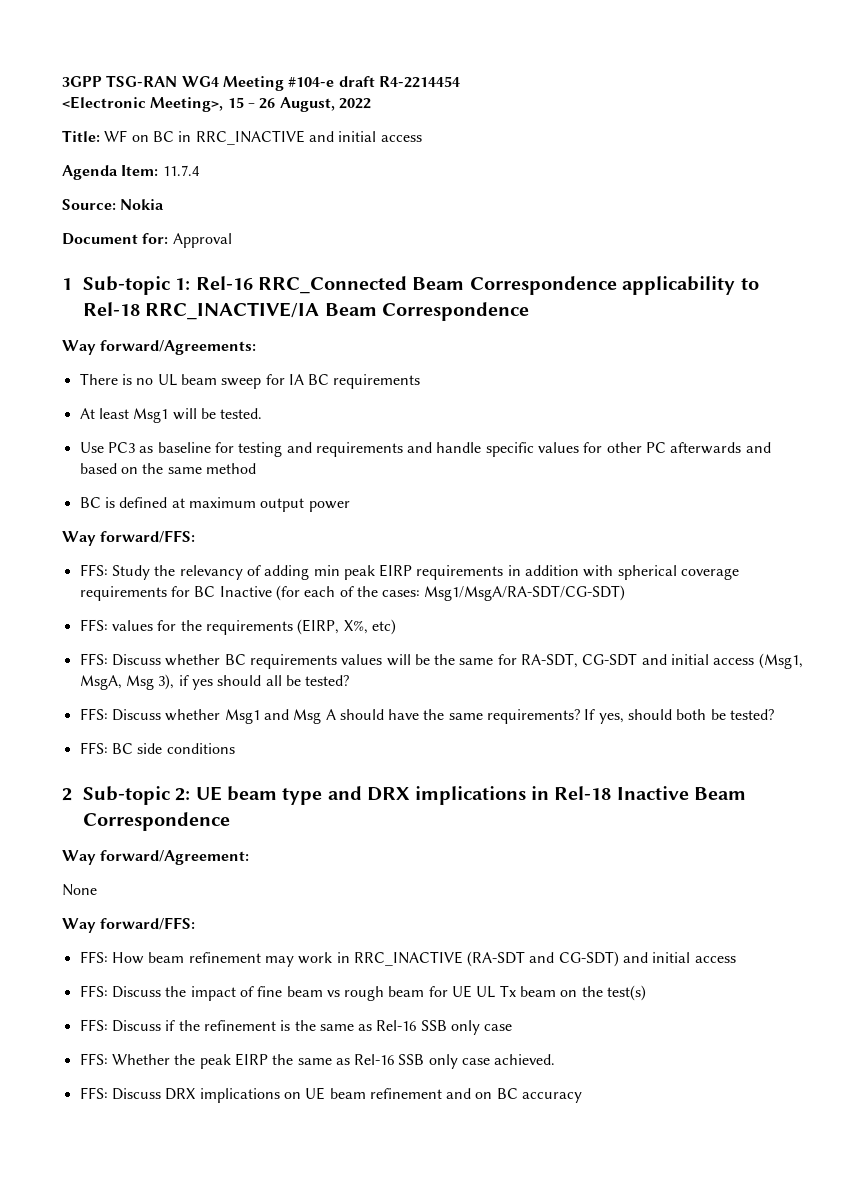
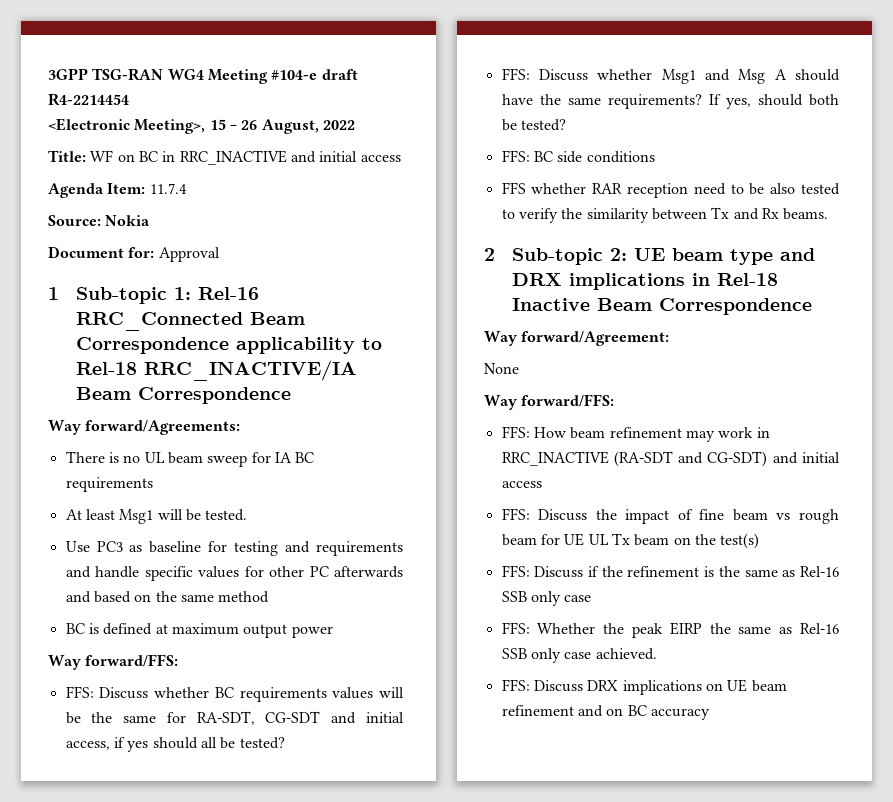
[79,564,740,580] [79,585,626,601] [79,619,396,635] // FFS: Study the relevancy of adding min peak EIRP requirements in addition with spherical coverage requirements for BC Inactive (for each of the cases: Msg1/MsgA/RA-SDT/CG-SDT) // FFS: values for the requirements (EIRP, X%, etc) -> (179, 660) none
[713,653,803,669] [79,674,175,690] access (Msg1, MsgA, Msg 3), -> [65,741,110,750] access,
(235, 748) none -> [501,182,840,198] [501,207,829,223] // FFS whether RAR reception need to be also tested to verify the similarity between Tx and Rx beams.

